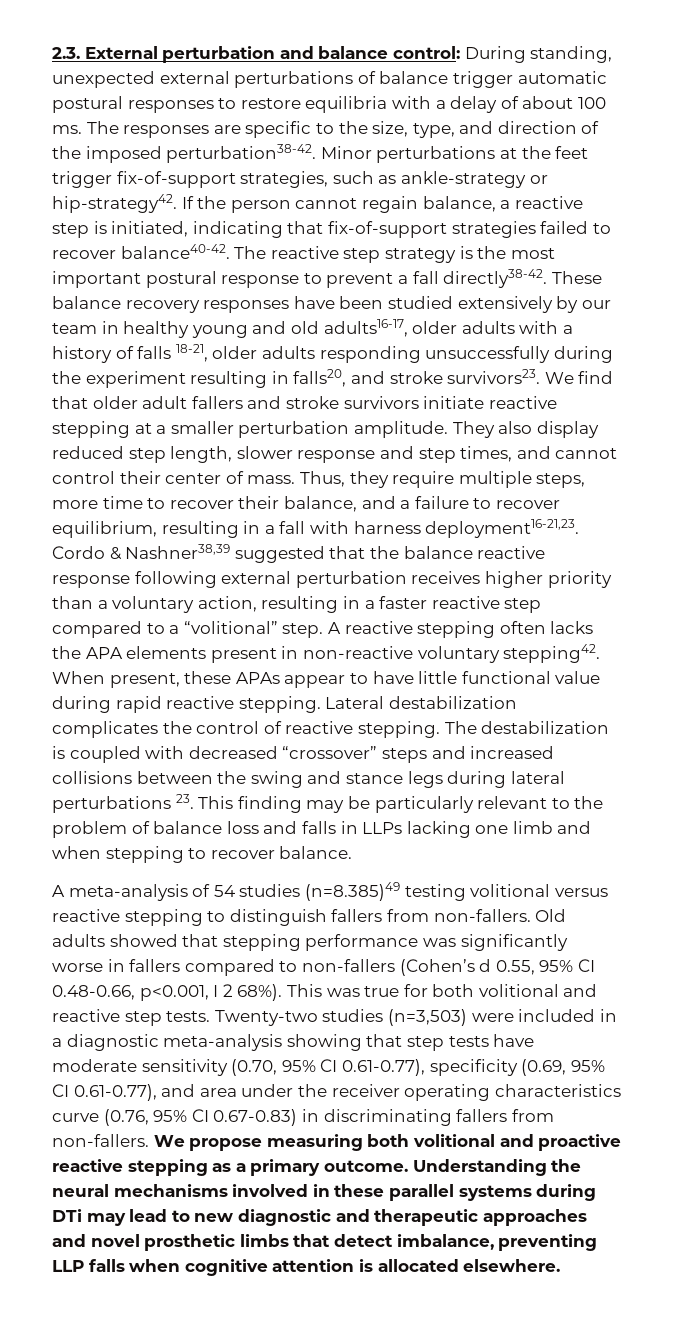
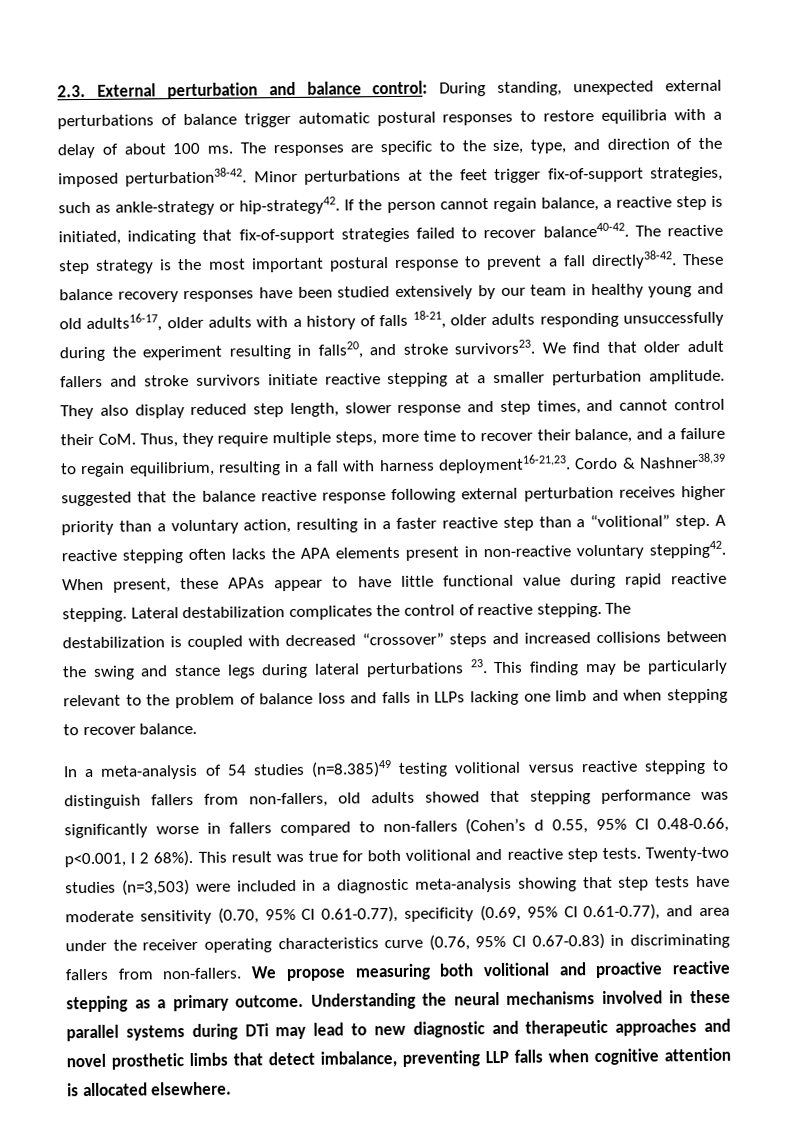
[165,471,296,484] center of mass. -> [97,433,136,445] CoM.
[495,500,560,509] recover -> [80,462,126,478] regain
[52,621,165,638] compared to -> [538,516,572,528] than
[52,885,65,897] A -> [63,766,95,778] In a
[433,909,567,922] non-fallers. Old -> [249,792,361,808] non-fallers, old
(322, 990) none -> [230,851,272,863] result

